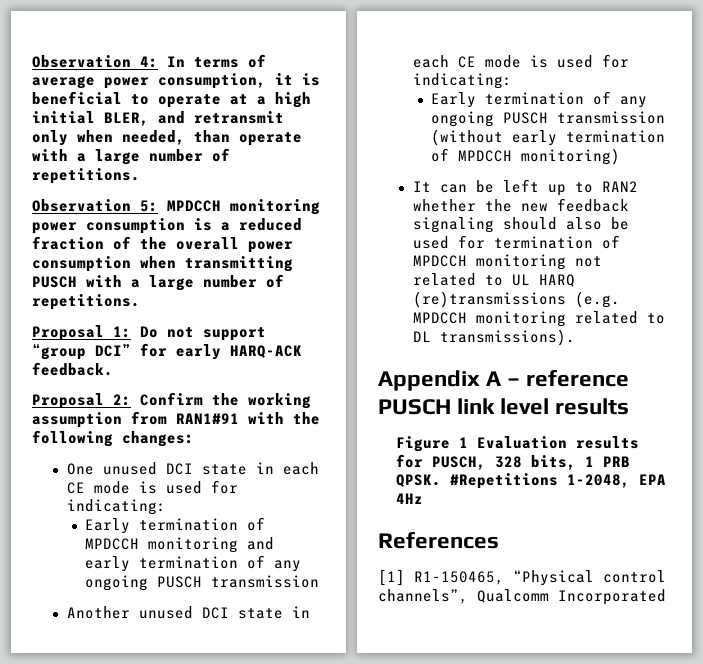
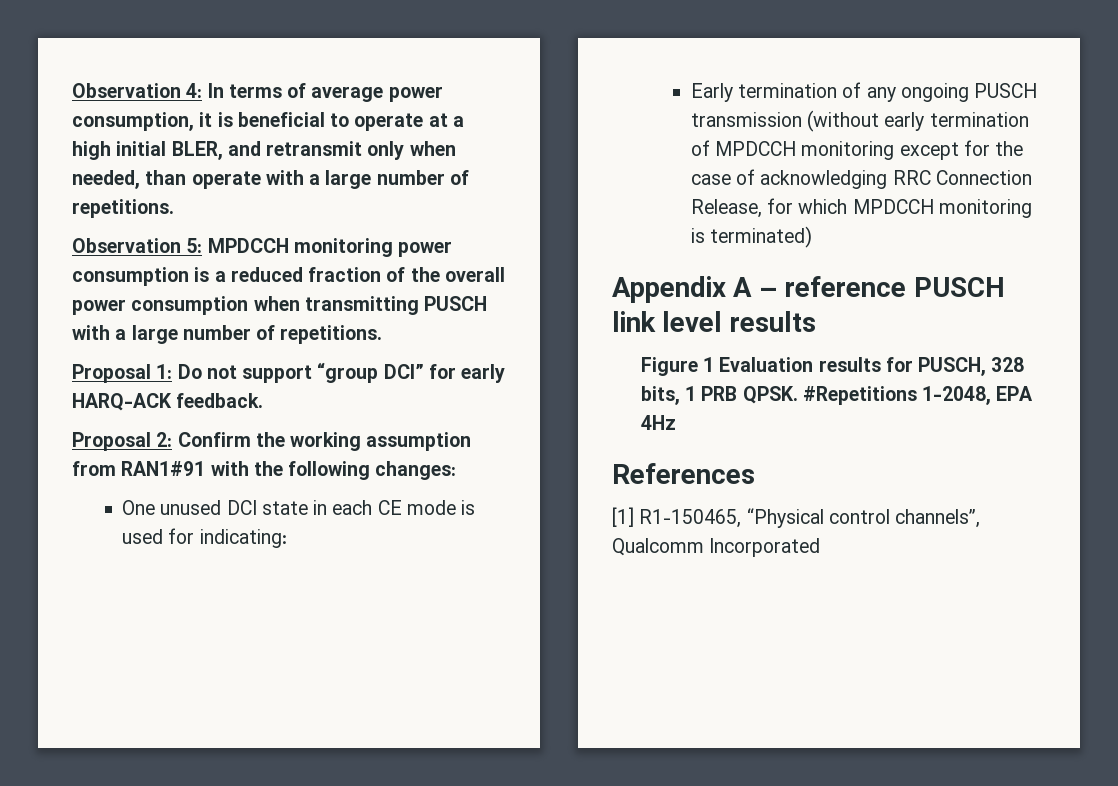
[85,517,266,534] [85,537,275,553] [85,555,302,572] [85,575,320,591] [66,606,310,619] [412,54,629,68] [412,73,512,89] // Early termination of MPDCCH monitoring and early termination of any ongoing PUSCH transmission // Another unused DCI state in each CE mode is used for indicating: -> (287, 538) none
[521,148,621,165] [412,179,638,196] [412,198,629,212] [412,217,629,233] [412,235,620,249] [412,254,602,270] [412,273,575,287] [412,291,620,308] [412,311,665,327] [412,329,575,346] monitoring) // It can be left up to RAN2 whether the new feedback signaling should also be used for termination of MPDCCH monitoring not related to UL HARQ (re)transmissions (e.g. MPDCCH monitoring related to DL transmissions). -> [801,140,1024,160] [690,169,1032,189] [690,198,1032,218] [690,226,813,248] monitoring except for the case of acknowledging RRC Connection Release, for which MPDCCH monitoring is terminated)

